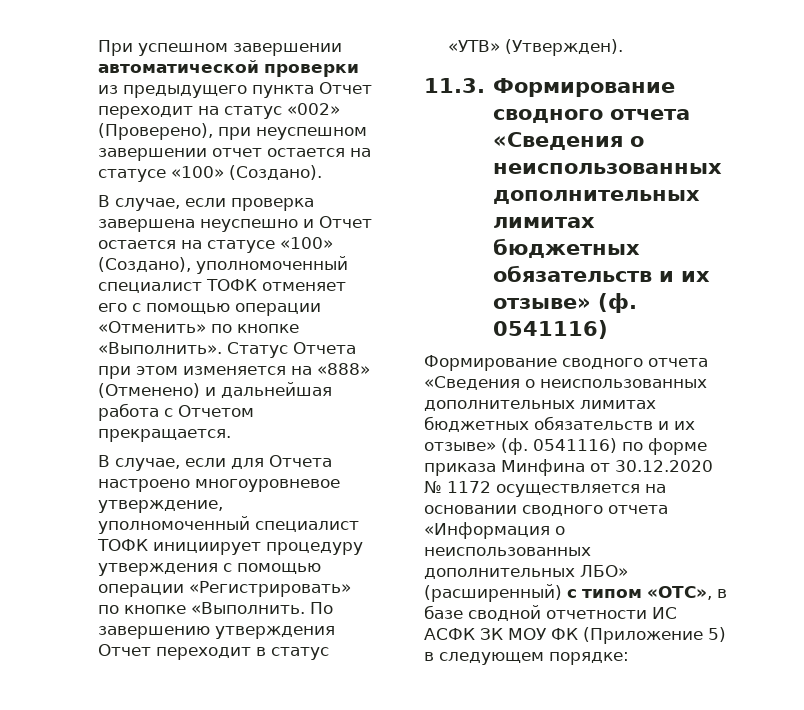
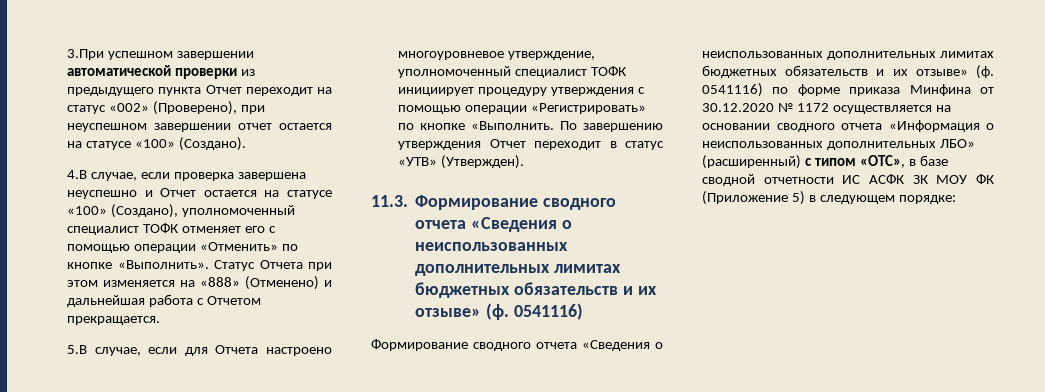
[98,40,134,56] При -> [67,49,105,60] 3.При
[98,195,111,207] В -> [67,170,88,179] 4.В
[98,455,111,467] В -> [67,345,88,354] 5.В

